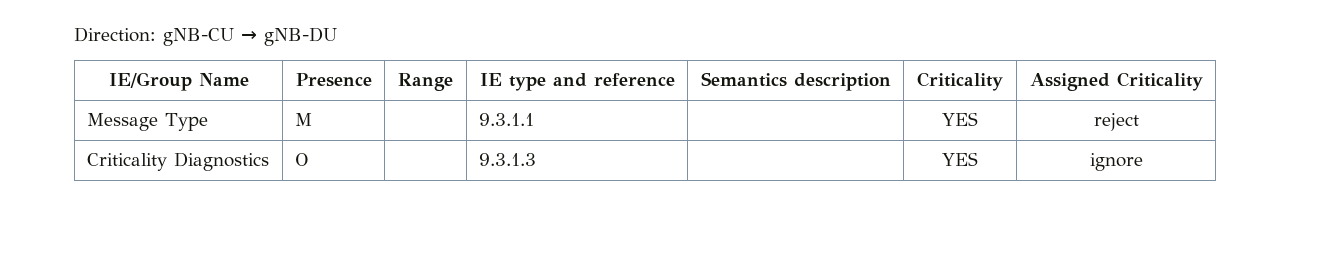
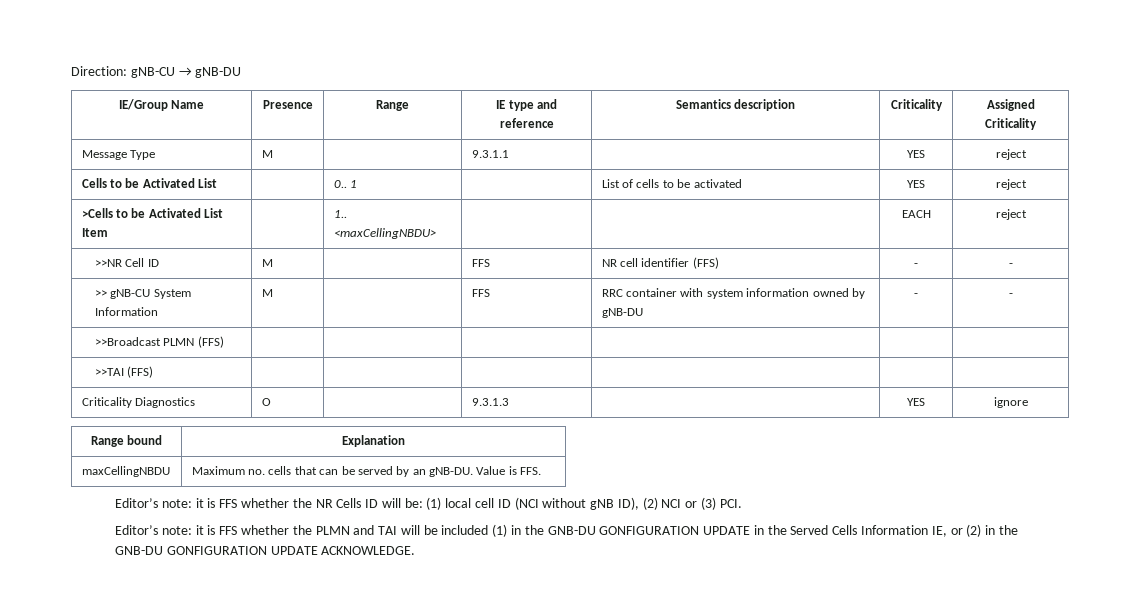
(1139, 122) none -> [81,178,218,188] [333,180,358,188] [601,179,742,188] [907,180,925,188] [995,179,1027,190] [81,208,224,218] [81,228,108,237] [333,210,347,218] [333,228,436,239] [901,210,931,218] [995,209,1027,220] [94,258,159,267] [261,259,273,267] [471,259,490,267] [601,257,719,269] [914,263,918,267] [1008,263,1013,267] [94,289,191,299] [94,307,158,316] [261,289,273,297] [471,289,490,297] [601,288,865,299] [601,308,643,318] [914,293,918,297] [1008,293,1013,297] [94,336,224,348] [94,366,154,378] // Cells to be Activated List | | 0.. 1 | | List of cells to be activated | YES | reject // >Cells to be Activated List Item | | 1.. <maxCellingNBDU> | | | EACH | reject // >>NR Cell ID | M | | FFS | NR cell identifier (FFS) | - | - // >> gNB-CU System Information | M | | FFS | RRC container with system information owned by gNB-DU | - | - // >>Broadcast PLMN (FFS) | | | | | | // >>TAI (FFS) | | | | | |
(1143, 162) none -> [90,435,163,447] [342,435,405,447] [81,466,170,477] [191,466,542,477] [115,497,742,510] [115,524,1018,537] [115,546,416,555] // Range bound | Explanation // maxCellingNBDU | Maximum no. cells that can be served by an gNB-DU. Value is FFS. // Editor’s note: it is FFS whether the NR Cells ID will be: (1) local cell ID (NCI without gNB ID), (2) NCI or (3) PCI. // Editor’s note: it is FFS whether the PLMN and TAI will be included (1) in the GNB-DU GONFIGURATION UPDATE in the Served Cells Information IE, or (2) in the GNB-DU GONFIGURATION UPDATE ACKNOWLEDGE.

